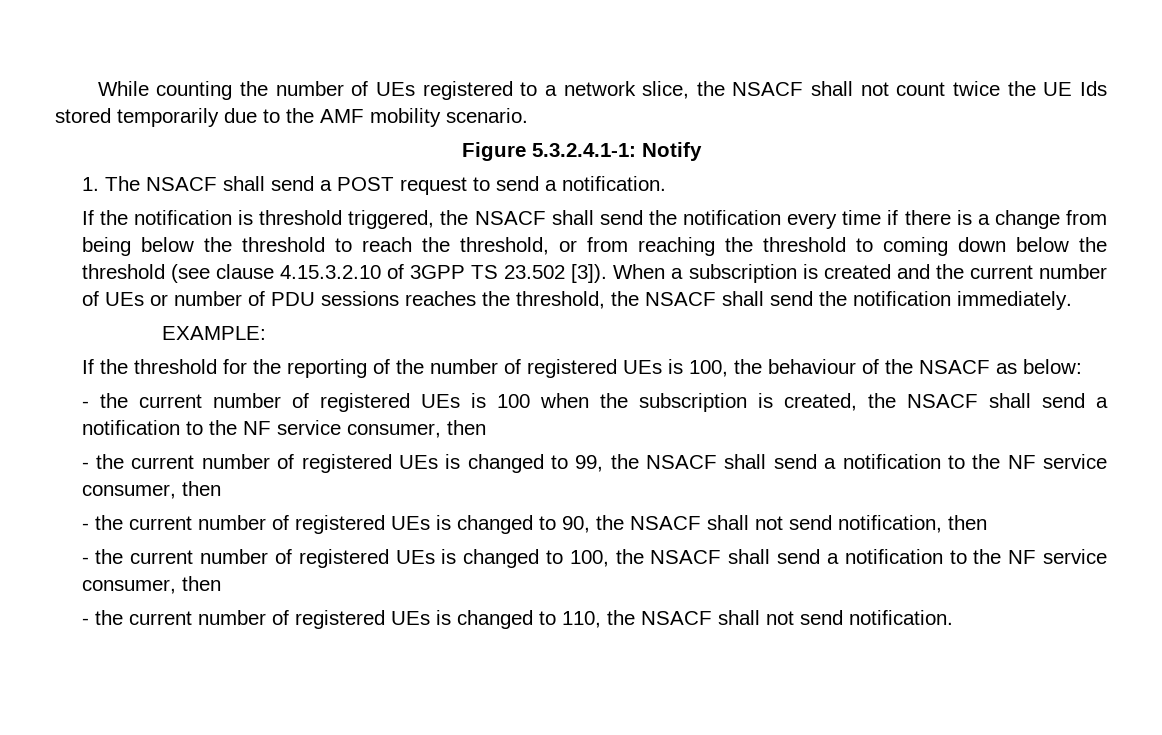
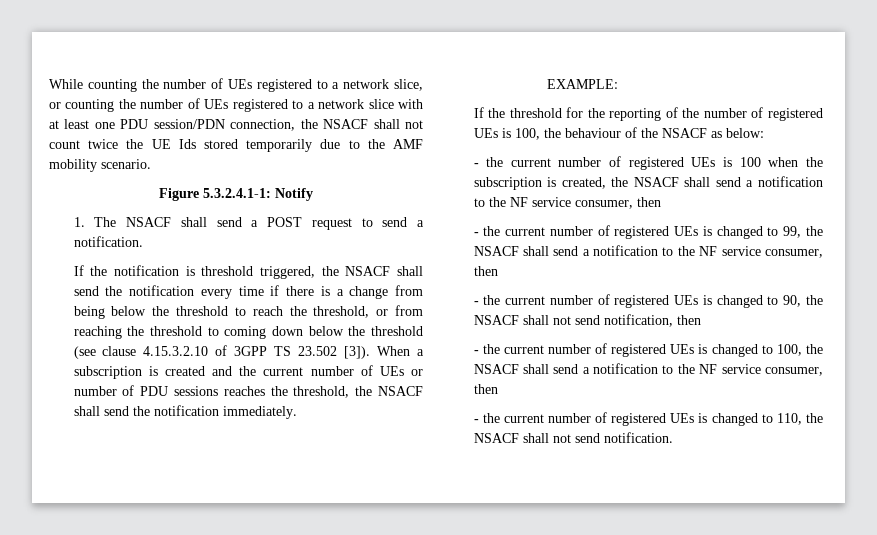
(690, 90) none -> [49,98,423,112] [49,119,296,131] or counting the number of UEs registered to a network slice with at least one PDU session/PDN connection,

